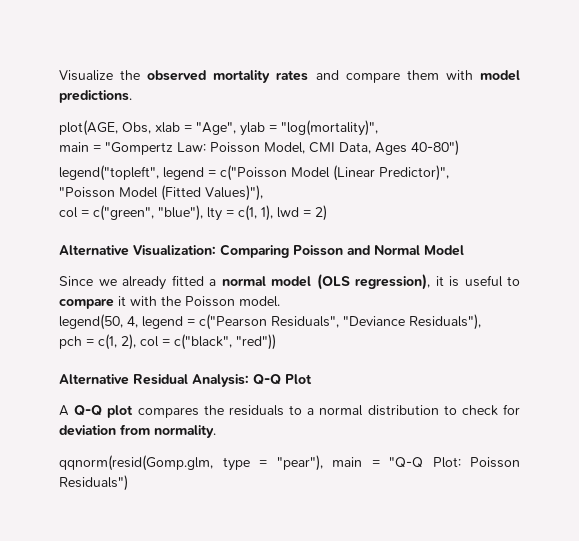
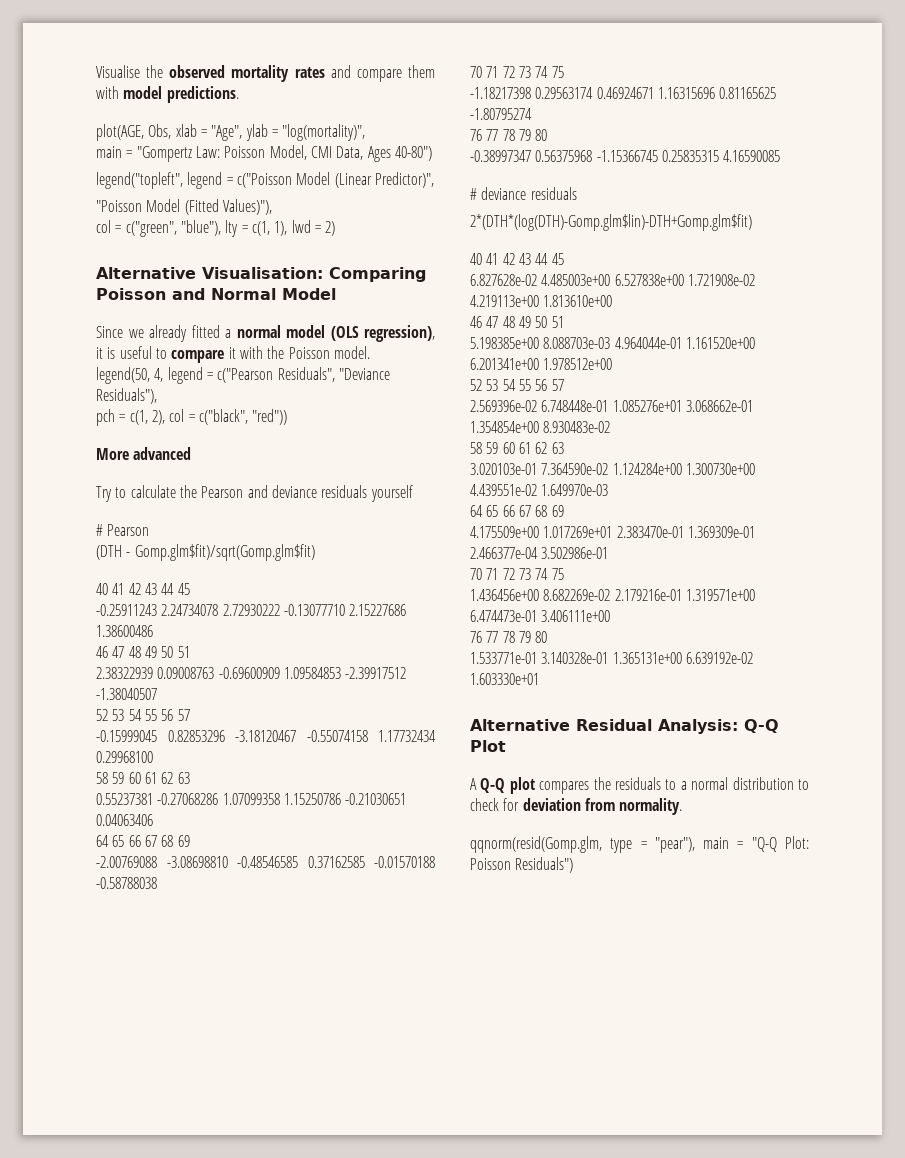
[59,70,113,81] Visualize -> [96,65,140,78] Visualise
[133,245,216,256] Visualization: -> [202,267,323,279] Visualisation:
(276, 342) none -> [96,447,192,460] [96,485,413,502] [96,524,150,536] [96,544,315,561] [96,583,190,595] [96,604,407,616] [96,625,153,637] [96,646,190,658] [96,667,407,679] [96,688,157,700] [96,709,190,721] [96,730,436,742] [96,751,153,763] [96,772,190,784] [96,793,407,805] [96,814,153,826] [96,835,190,847] [96,856,435,868] [96,877,157,889] [470,66,564,78] [470,87,777,99] [470,108,532,120] [470,129,548,141] [470,150,781,162] [470,187,577,200] [470,214,752,231] [470,253,564,265] [470,274,755,286] [470,295,613,307] [470,316,564,328] [470,337,755,349] [470,358,613,370] [470,379,564,391] [470,400,753,412] [470,421,611,433] [470,442,564,454] [470,463,755,475] [470,484,609,496] [470,505,564,517] [470,526,755,538] [470,547,609,559] [470,568,564,580] [470,589,755,601] [470,610,611,622] [470,631,548,643] [470,652,753,664] [470,673,539,685] // More advanced // Try to calculate the Pearson and deviance residuals yourself // # Pearson // (DTH - Gomp.glm$fit)/sqrt(Gomp.glm$fit) // 40 41 42 43 44 45 // -0.25911243 2.24734078 2.72930222 -0.13077710 2.15227686 1.38600486 // 46 47 48 49 50 51 // 2.38322939 0.09008763 -0.69600909 1.09584853 -2.39917512 -1.38040507 // 52 53 54 55 56 57 // -0.15999045 0.82853296 -3.18120467 -0.55074158 1.17732434 0.29968100 // 58 59 60 61 62 63 // 0.55237381 -0.27068286 1.07099358 1.15250786 -0.21030651 0.04063406 // 64 65 66 67 68 69 // -2.00769088 -3.08698810 -0.48546585 0.37162585 -0.01570188 -0.58788038 // 70 71 72 73 74 75 // -1.18217398 0.29563174 0.46924671 1.16315696 0.81165625 -1.80795274 // 76 77 78 79 80 // -0.38997347 0.56375968 -1.15366745 0.25835315 4.16590085 // # deviance residuals // 2*(DTH*(log(DTH)-Gomp.glm$lin)-DTH+Gomp.glm$fit) // 40 41 42 43 44 45 // 6.827628e-02 4.485003e+00 6.527838e+00 1.721908e-02 4.219113e+00 1.813610e+00 // 46 47 48 49 50 51 // 5.198385e+00 8.088703e-03 4.964044e-01 1.161520e+00 6.201341e+00 1.978512e+00 // 52 53 54 55 56 57 // 2.569396e-02 6.748448e-01 1.085276e+01 3.068662e-01 1.354854e+00 8.930483e-02 // 58 59 60 61 62 63 // 3.020103e-01 7.364590e-02 1.124284e+00 1.300730e+00 4.439551e-02 1.649970e-03 // 64 65 66 67 68 69 // 4.175509e+00 1.017269e+01 2.383470e-01 1.369309e-01 2.466377e-04 3.502986e-01 // 70 71 72 73 74 75 // 1.436456e+00 8.682269e-02 2.179216e-01 1.319571e+00 6.474473e-01 3.406111e+00 // 76 77 78 79 80 // 1.533771e-01 3.140328e-01 1.365131e+00 6.639192e-02 1.603330e+01

